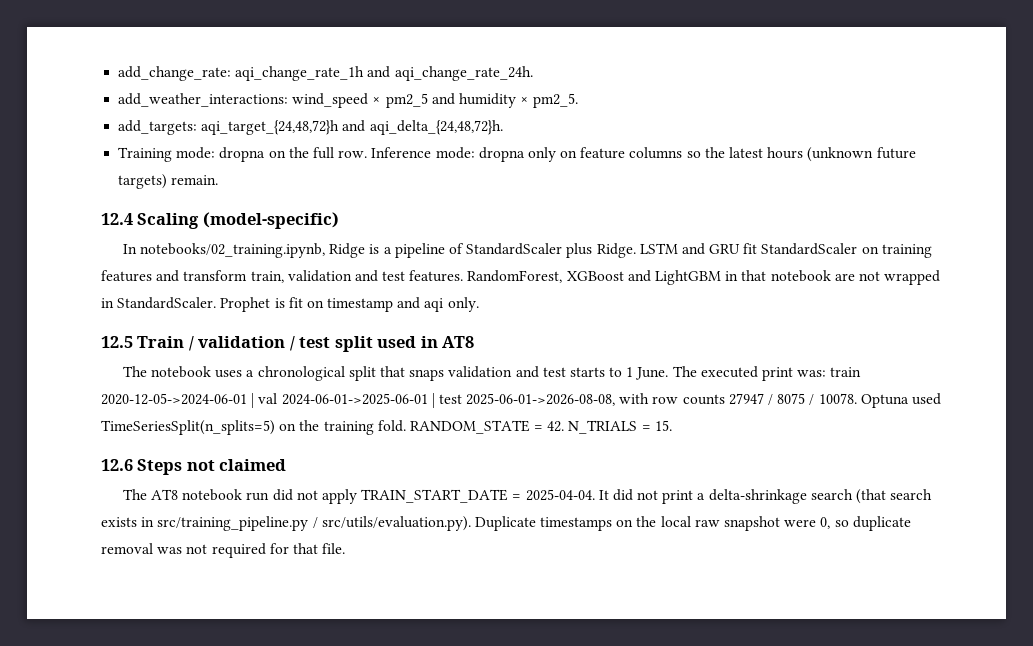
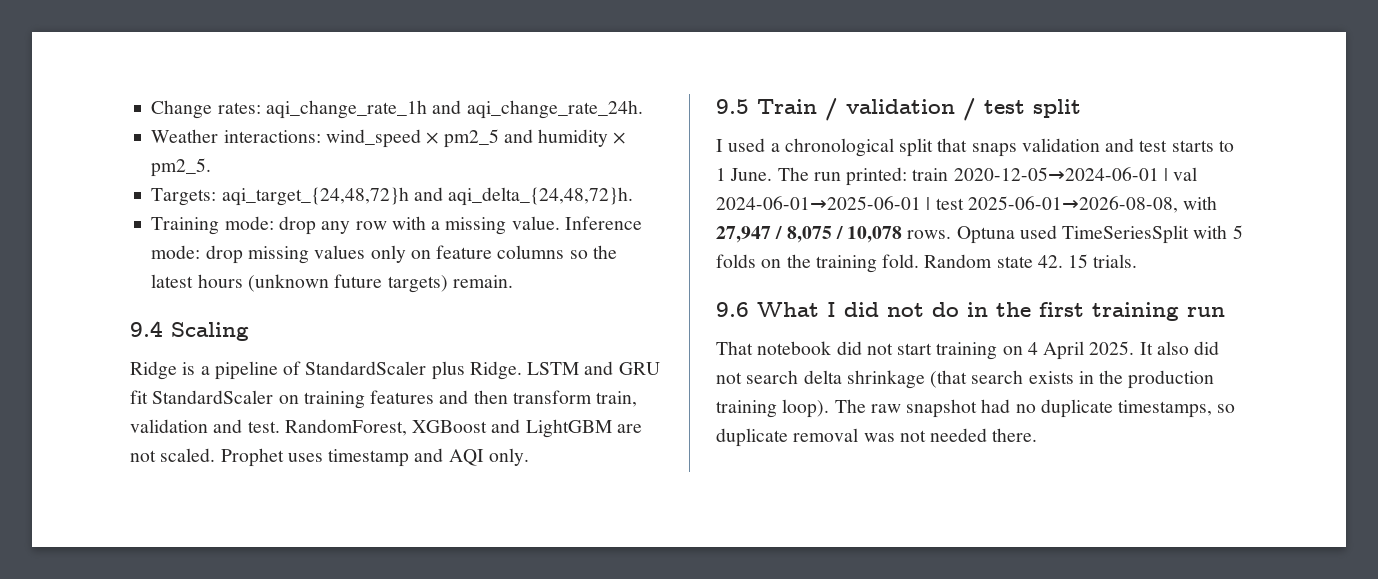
[118,66,232,81] add_change_rate: -> [151,100,261,119] Change rates:
[118,93,289,107] add_weather_interactions: -> [151,129,321,143] Weather interactions:
[118,120,198,135] add_targets: -> [151,188,217,206] Targets:
[219,147,525,162] dropna on the full row. Inference mode: dropna -> [278,216,642,235] [151,245,366,264] drop any row with a missing value. Inference mode: drop missing values
[101,213,133,225] 12.4 -> [130,321,163,337] 9.4
[202,212,339,229] [122,243,326,258] (model-specific) // In notebooks/02_training.ipynb, -> (249, 331) //
(180, 276) none -> [473,390,508,404] then
[382,270,464,282] test features. -> [247,421,280,433] test.
[725,270,941,285] [101,297,324,312] in that notebook are not wrapped in StandardScaler. Prophet is fit on -> [616,424,642,433] [130,448,323,467] are not scaled. Prophet uses
[424,298,444,312] aqi -> [448,449,484,466] AQI
[101,336,133,348] 12.5 -> [716,99,749,114] 9.5
[377,336,475,348] [122,366,243,378] used in AT8 // The notebook uses -> [716,138,766,152] // I used
[700,366,862,381] [101,393,247,405] executed print was: train 2020-12-05->2024-06-01 -> [813,167,1159,186] run printed: train 2020-12-05→2024-06-01
[281,393,428,405] 2024-06-01->2025-06-01 -> [716,196,921,210] 2024-06-01→2025-06-01
[466,393,941,408] [101,420,672,435] [101,459,287,475] [122,489,933,504] [101,516,831,531] 2025-06-01->2026-08-08, with row counts 27947 / 8075 / 10078. Optuna used TimeSeriesSplit(n_splits=5) on the training fold. RANDOM_STATE = 42. N_TRIALS = 15. // 12.6 Steps not claimed // The AT8 notebook run did not apply TRAIN_START_DATE = 2025-04-04. It did not print a delta-shrinkage search (that search exists in src/training_pipeline.py / src/utils/evaluation.py). Duplicate timestamps on the local raw snapshot were 0, -> [967,196,1218,213] [716,225,1243,244] [716,254,1138,273] [716,302,1225,321] [716,341,1220,360] [716,370,1215,389] [716,399,1213,418] 2025-06-01→2026-08-08, with 27,947 / 8,075 / 10,078 rows. Optuna used TimeSeriesSplit with 5 folds on the training fold. Random state 42. 15 trials. // 9.6 What I did not do in the first training run // That notebook did not start training on 4 April 2025. It also did not search delta shrinkage (that search exists in the production training loop). The raw snapshot had no duplicate timestamps,
[211,543,346,558] required for that file. -> [930,428,1038,442] needed there.

